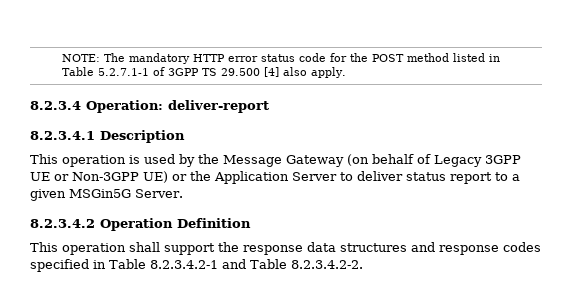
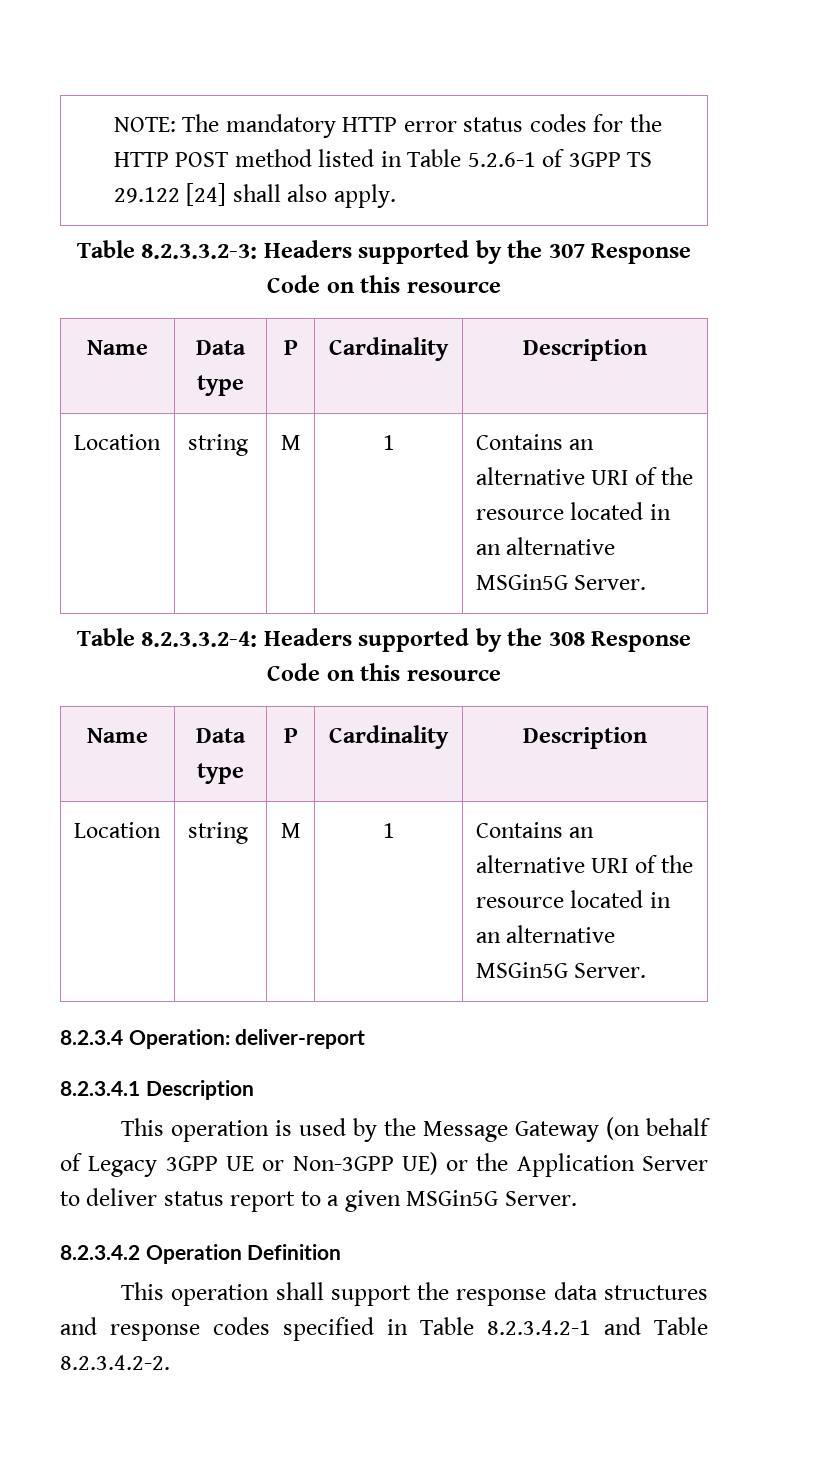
[298,53,326,62] code -> [529,114,587,132] codes
(368, 57) none -> [113,152,169,167] HTTP
[97,68,149,76] 5.2.7.1-1 -> [467,152,536,167] 5.2.6-1
[220,67,279,77] 29.500 [4] -> [113,183,281,206] 29.122 [24] shall
(346, 72) none -> [76,240,692,264] [267,275,501,293] [87,340,148,355] [196,340,246,355] [197,375,244,396] [283,340,298,355] [329,337,449,361] [523,339,647,361] [73,434,161,450] [187,434,248,456] [280,435,301,450] [382,435,395,450] [475,434,595,450] [475,467,694,485] [475,502,671,520] [475,537,616,555] [475,574,647,590] [76,628,692,652] [267,663,501,681] [87,728,148,743] [196,728,246,743] [197,763,244,784] [283,728,298,743] [329,725,449,749] [523,727,647,749] [73,822,161,838] [187,822,248,844] [280,823,301,838] [382,823,395,838] [475,822,595,838] [475,855,694,873] [475,890,671,908] [475,925,616,943] [475,962,647,978] // Table 8.2.3.3.2-3: Headers supported by the 307 Response Code on this resource // Name | Data type | P | Cardinality | Description // Location | string | M | 1 | Contains an alternative URI of the resource located in an alternative MSGin5G Server. // Table 8.2.3.3.2-4: Headers supported by the 308 Response Code on this resource // Name | Data type | P | Cardinality | Description // Location | string | M | 1 | Contains an alternative URI of the resource located in an alternative MSGin5G Server.

